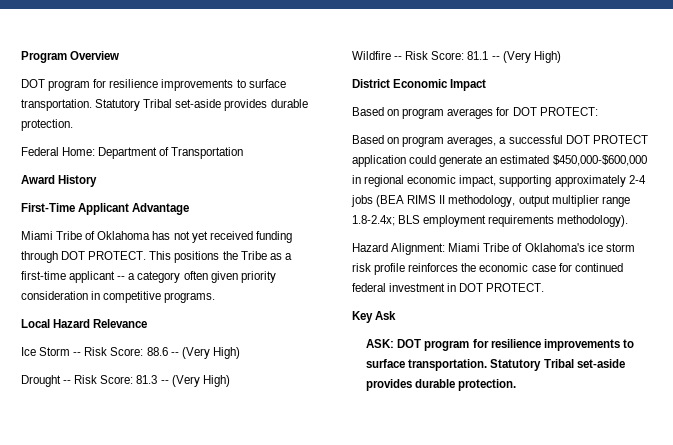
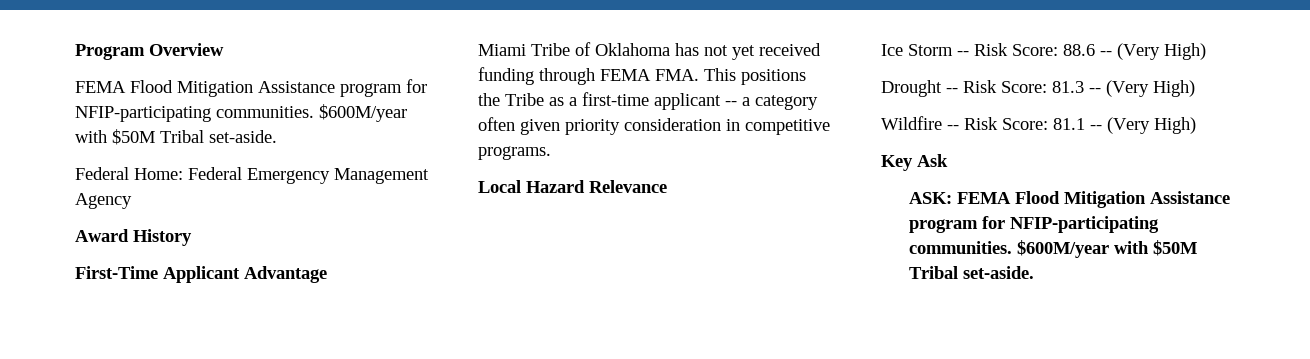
[21,79,286,91] [21,99,308,111] [21,119,73,131] [21,147,244,159] DOT program for resilience improvements to surface transportation. Statutory Tribal set-aside provides durable protection. // Federal Home: Department of Transportation -> [75,79,427,97] [75,104,407,122] [75,129,277,145] [75,167,429,184] [75,193,132,209] FEMA Flood Mitigation Assistance program for NFIP-participating communities. $600M/year with $50M Tribal set-aside. // Federal Home: Federal Emergency Management Agency
[61,251,147,260] DOT PROTECT. -> [600,69,699,81] FEMA FMA.
[352,79,487,91] [352,107,598,119] [352,135,648,147] [352,155,647,167] [352,175,646,187] [351,195,630,207] [352,215,629,227] [352,243,635,255] [352,263,623,275] [352,283,545,292] [352,311,397,323] [366,339,634,351] [366,359,625,371] [366,379,517,391] District Economic Impact // Based on program averages for DOT PROTECT: // Based on program averages, a successful DOT PROTECT application could generate an estimated $450,000-$600,000 in regional economic impact, supporting approximately 2-4 jobs (BEA RIMS II methodology, output multiplier range 1.8-2.4x; BLS employment requirements methodology). // Hazard Alignment: Miami Tribe of Oklahoma's ice storm risk profile reinforces the economic case for continued federal investment in DOT PROTECT. // Key Ask // ASK: DOT program for resilience improvements to surface transportation. Statutory Tribal set-aside provides durable protection. -> [881,154,948,171] [909,191,1231,208] [909,216,1160,233] [909,240,1198,258] [909,266,1035,279] Key Ask // ASK: FEMA Flood Mitigation Assistance program for NFIP-participating communities. $600M/year with $50M Tribal set-aside.

